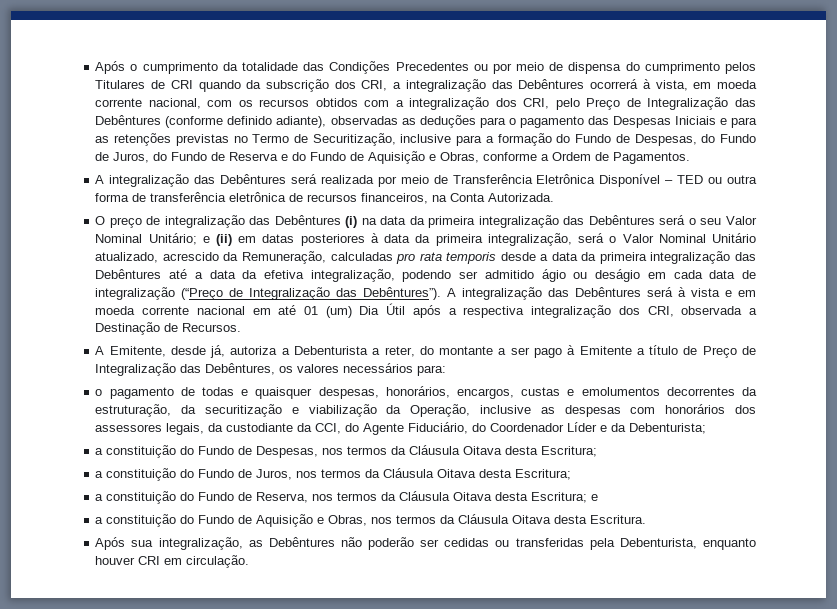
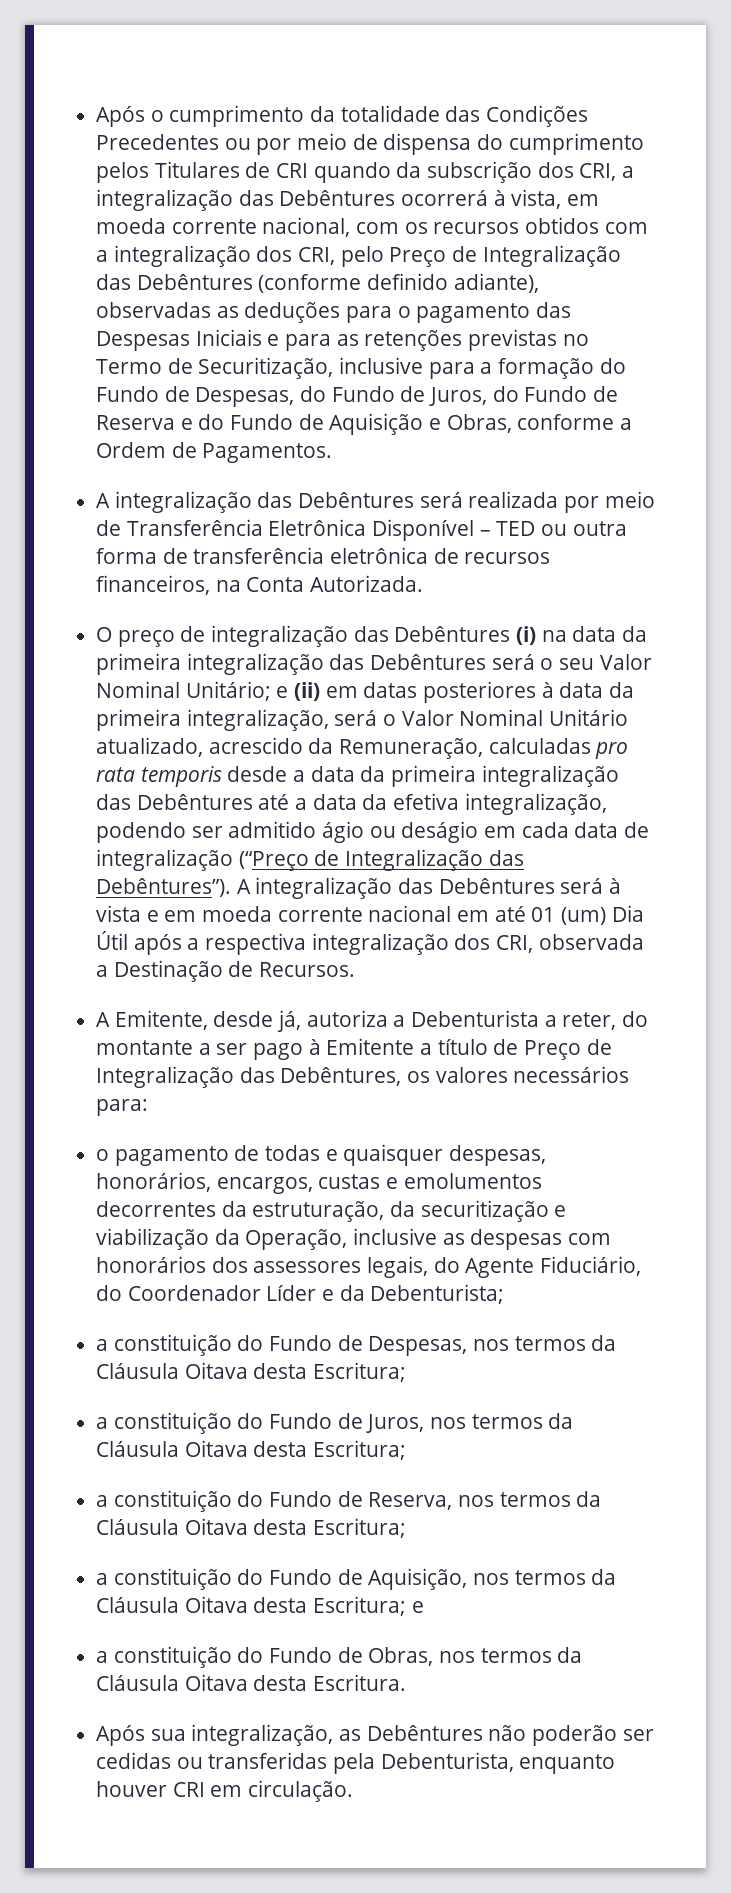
[208,423,342,434] da custodiante da CCI, -> (429, 1267) none
(588, 497) none -> [96,1568,617,1590] [96,1596,407,1616] // a constituição do Fundo de Aquisição, nos termos da Cláusula Oitava desta Escritura;
[256,514,325,527] Aquisição e -> (363, 1655) none

